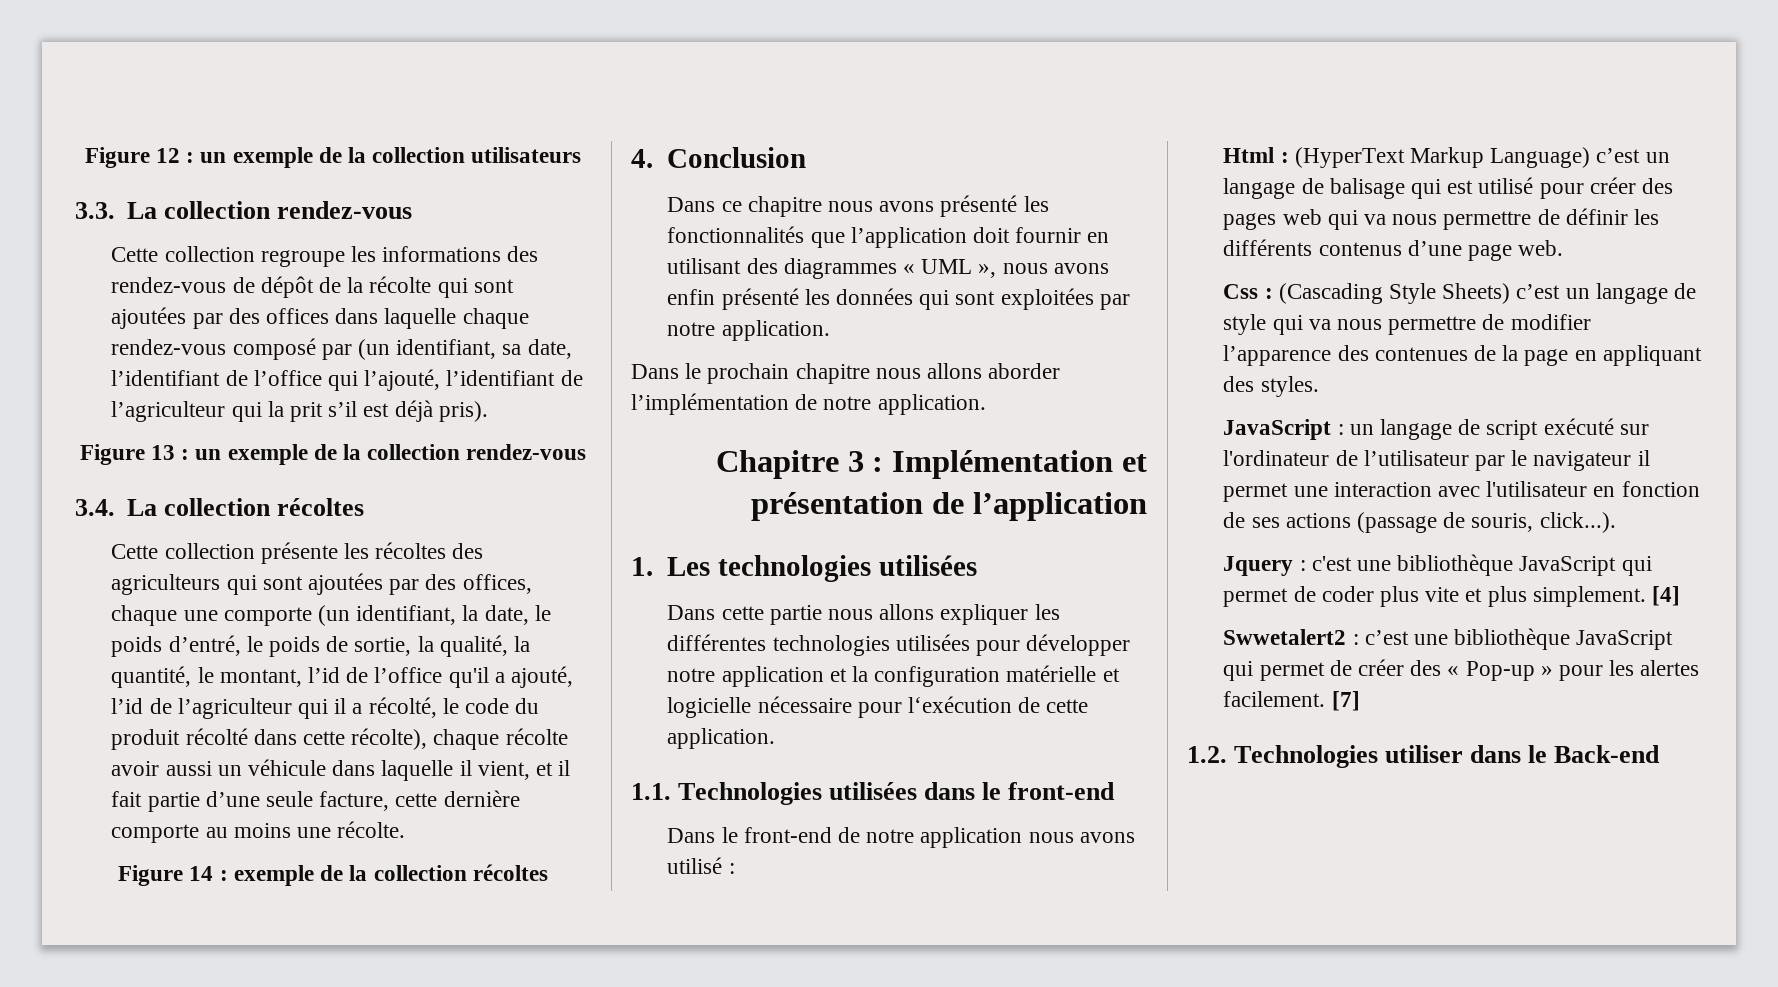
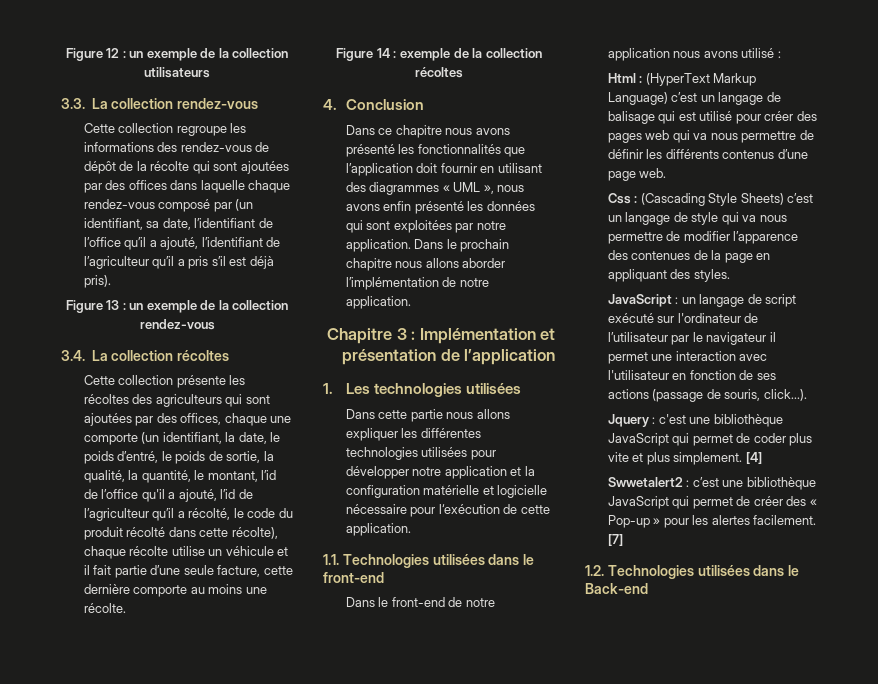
[327,369,583,391] [111,401,323,422] qui l’ajouté, l’identifiant de l’agriculteur qui la prit -> [124,237,281,250] [83,256,209,269] qu’il a ajouté, l’identifiant de l’agriculteur qu’il a pris
[297,698,347,719] qui il -> [152,508,175,521] qu’il
[111,759,530,781] avoir aussi un véhicule dans laquelle il vient, -> [171,546,274,556] utilise un véhicule
(830, 330) // -> (411, 245) none
[1385,745,1464,763] utiliser -> [697,565,750,576] utilisées

